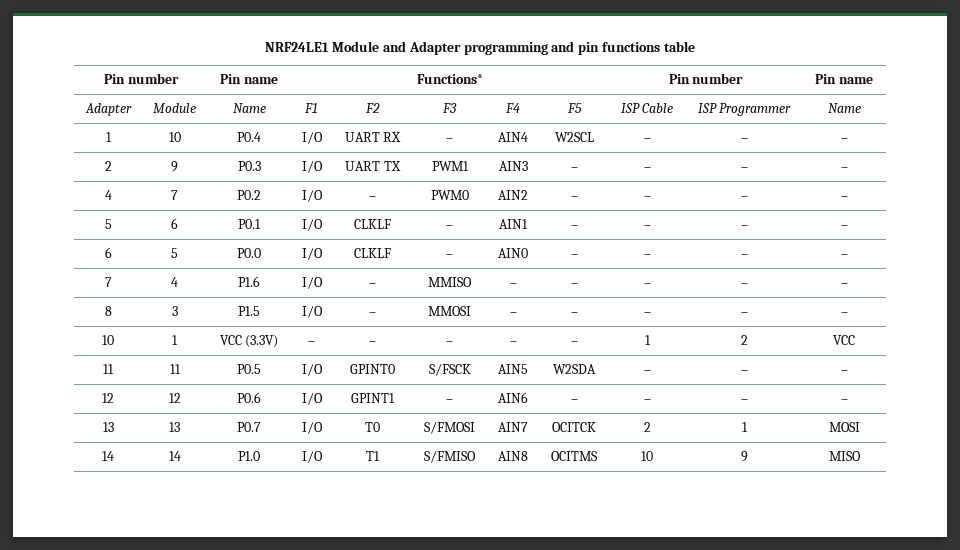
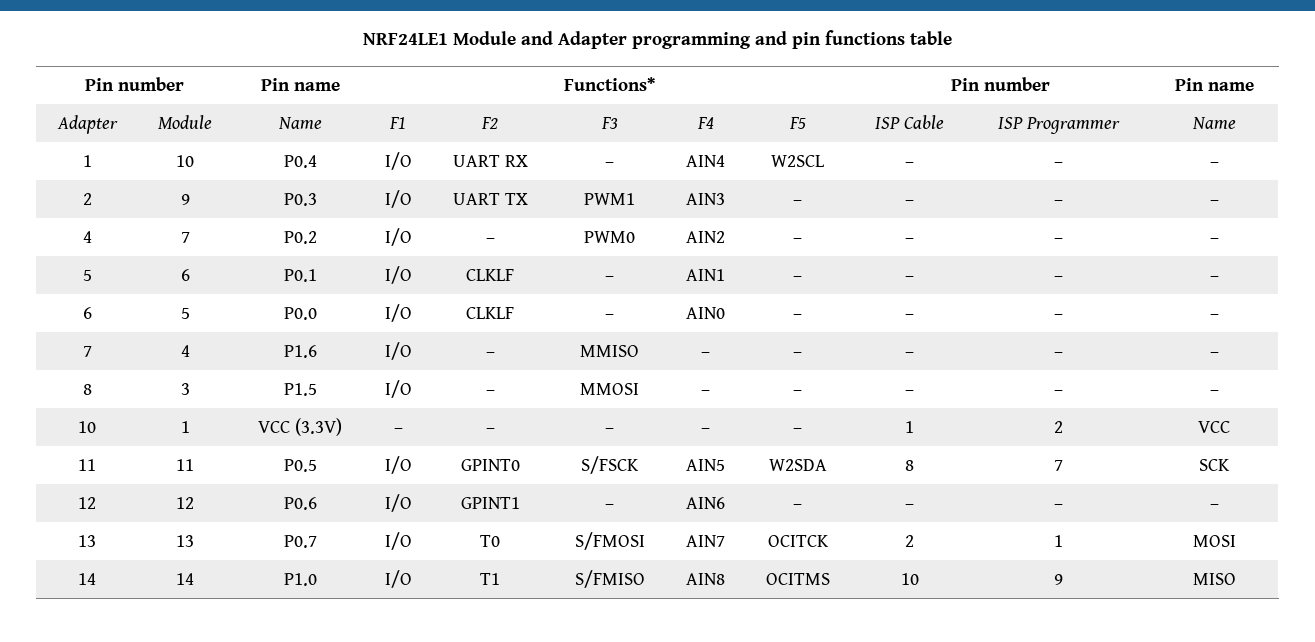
[643,370,651,374] [740,370,748,374] [840,370,848,374] – | – | – -> [905,460,914,471] [1054,460,1063,471] [1199,459,1230,471] 8 | 7 | SCK

